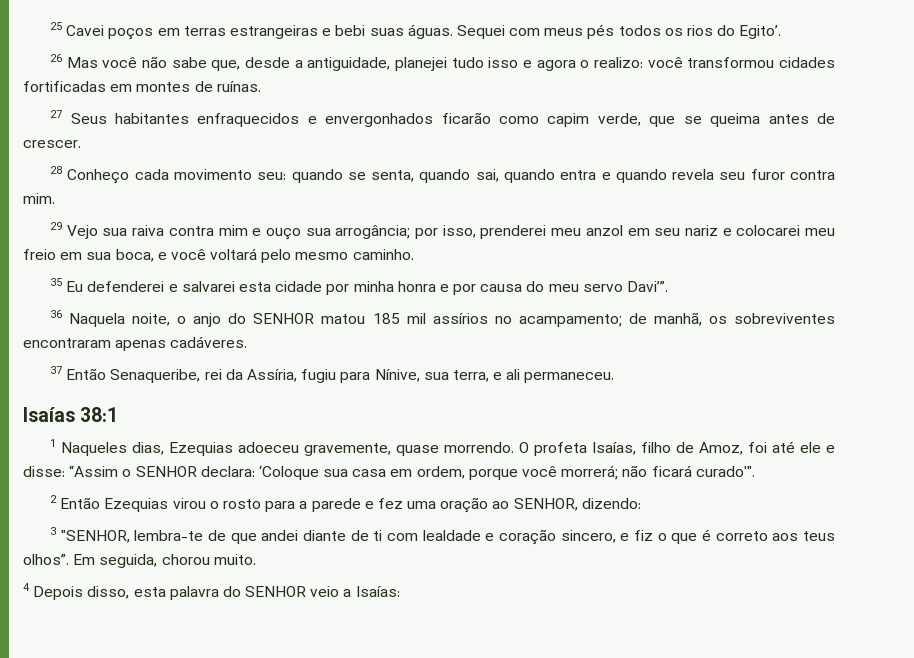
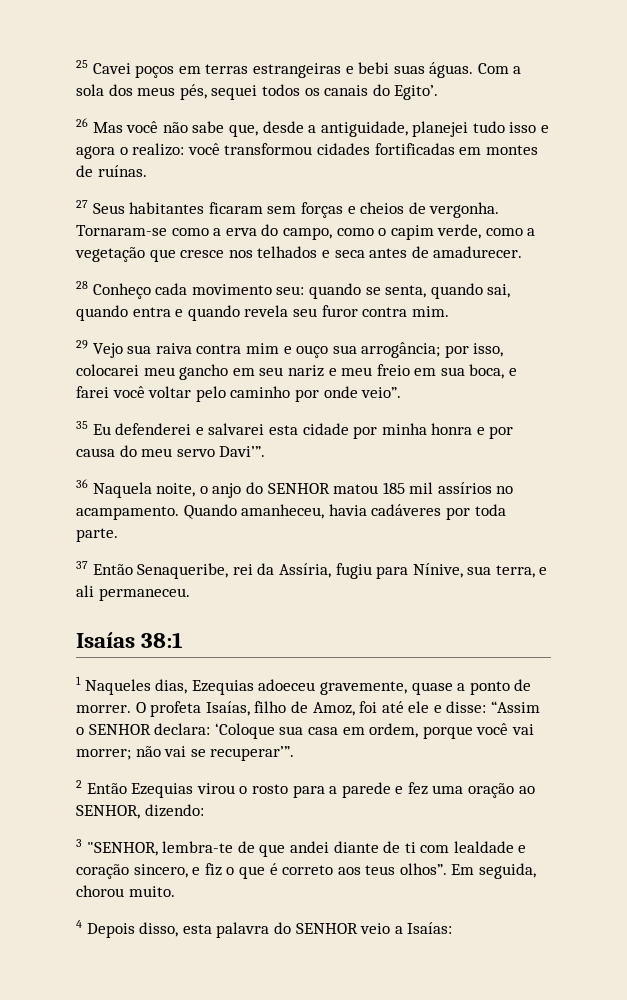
[456,24,615,39] Sequei com meus pés -> [477,63,522,74] [76,84,258,100] Com a sola dos meus pés, sequei
[687,25,714,36] rios -> [324,85,369,96] canais
[197,112,761,127] enfraquecidos e envergonhados ficarão como capim verde, que se queima -> [208,202,500,218] [76,224,536,240] [75,246,365,262] ficaram sem forças e cheios de vergonha. Tornaram-se como a erva do campo, como o capim verde, como a vegetação que cresce nos telhados e seca
[23,140,81,148] crescer. -> [433,246,523,258] amadurecer.
[480,225,623,239] prenderei meu anzol -> [76,364,229,380] colocarei meu gancho
[736,225,801,236] colocarei -> (337, 372) none
[170,248,414,263] você voltará pelo mesmo caminho. -> [76,386,402,402] farei você voltar pelo caminho por onde veio”.
[518,312,836,327] [23,336,248,351] acampamento; de manhã, os sobreviventes encontraram apenas cadáveres. -> [76,504,506,520] [76,528,118,542] acampamento. Quando amanheceu, havia cadáveres por toda parte.
[444,442,515,453] morrendo. -> [457,679,532,695] [76,705,131,713] a ponto de morrer.
[561,465,755,480] morrerá; não ficará curado'". -> [511,724,534,735] [76,746,295,761] vai morrer; não vai se recuperar’”.

